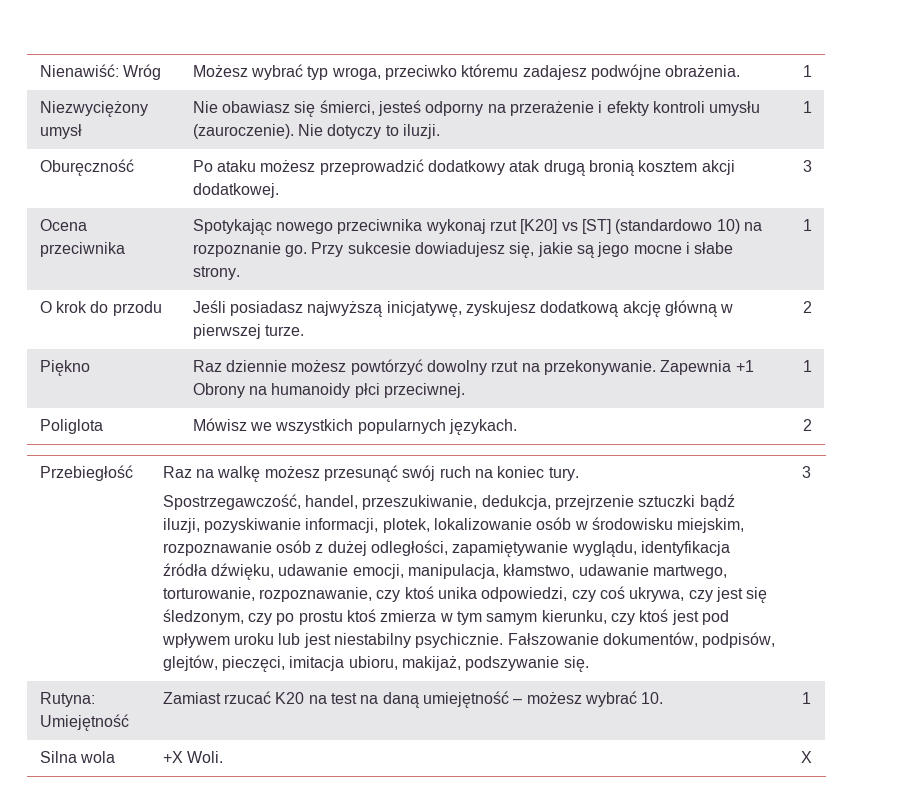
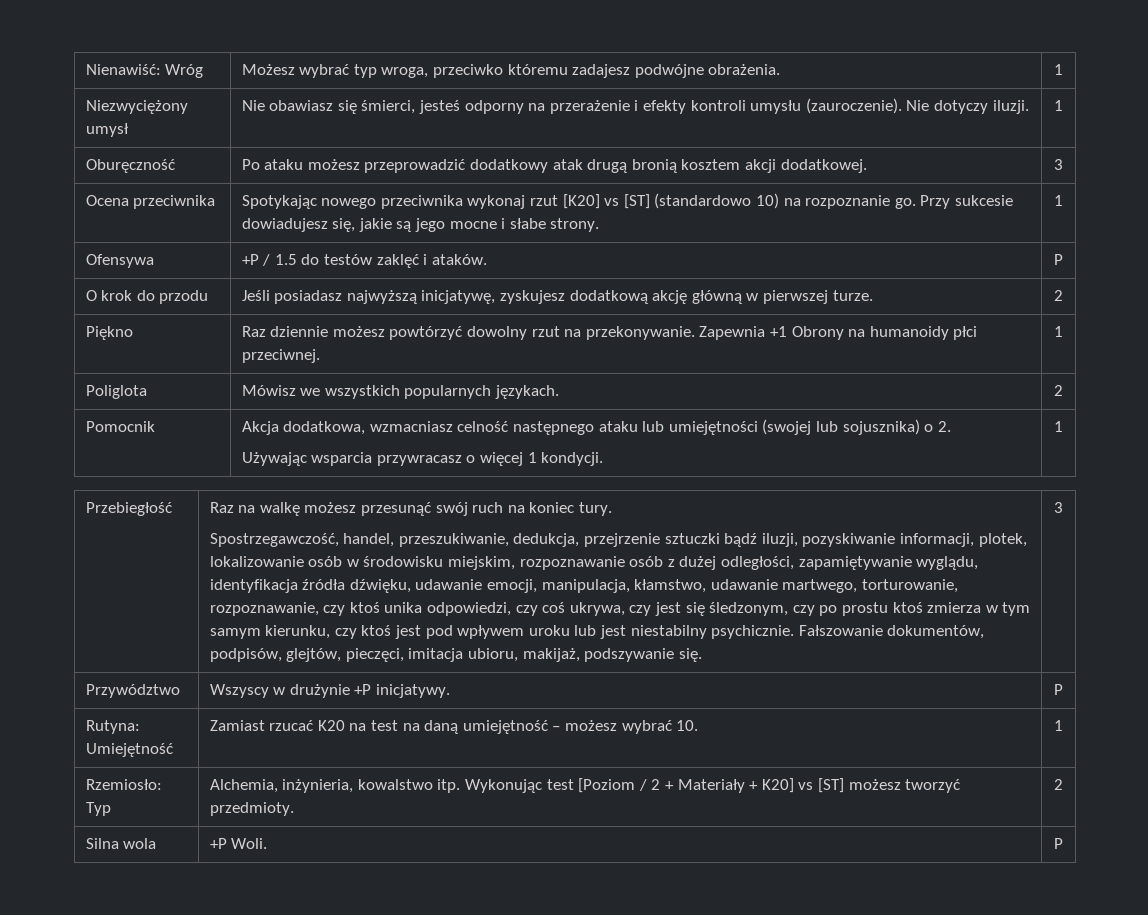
[385,125,399,136] to -> (988, 107) none
(812, 225) none -> [85,254,154,268] [241,254,487,268] [1054,254,1063,265] // Ofensywa | +P / 1.5 do testów zaklęć i ataków. | P
(812, 425) none -> [85,421,155,432] [241,419,951,435] [241,452,604,466] [1054,421,1063,432] // Pomocnik | Akcja dodatkowa, wzmacniasz celność następnego ataku lub umiejętności (swojej lub sojusznika) o 2. // Używając wsparcia przywracasz o więcej 1 kondycji. | 1
(811, 472) none -> [85,684,180,698] [209,684,451,698] [1054,684,1063,695] // Przywództwo | Wszyscy w drużynie +P inicjatywy. | P
(811, 698) none -> [85,779,162,790] [85,802,111,816] [209,778,961,793] [209,802,294,816] [1054,779,1063,790] // Rzemiosło: Typ | Alchemia, inżynieria, kowalstwo itp. Wykonując test [Poziom / 2 + Materiały + K20] vs [ST] możesz tworzyć przedmioty. | 2
[162,751,183,763] +X -> [209,838,227,849] +P
[801,751,812,763] X -> [1054,838,1063,849] P

